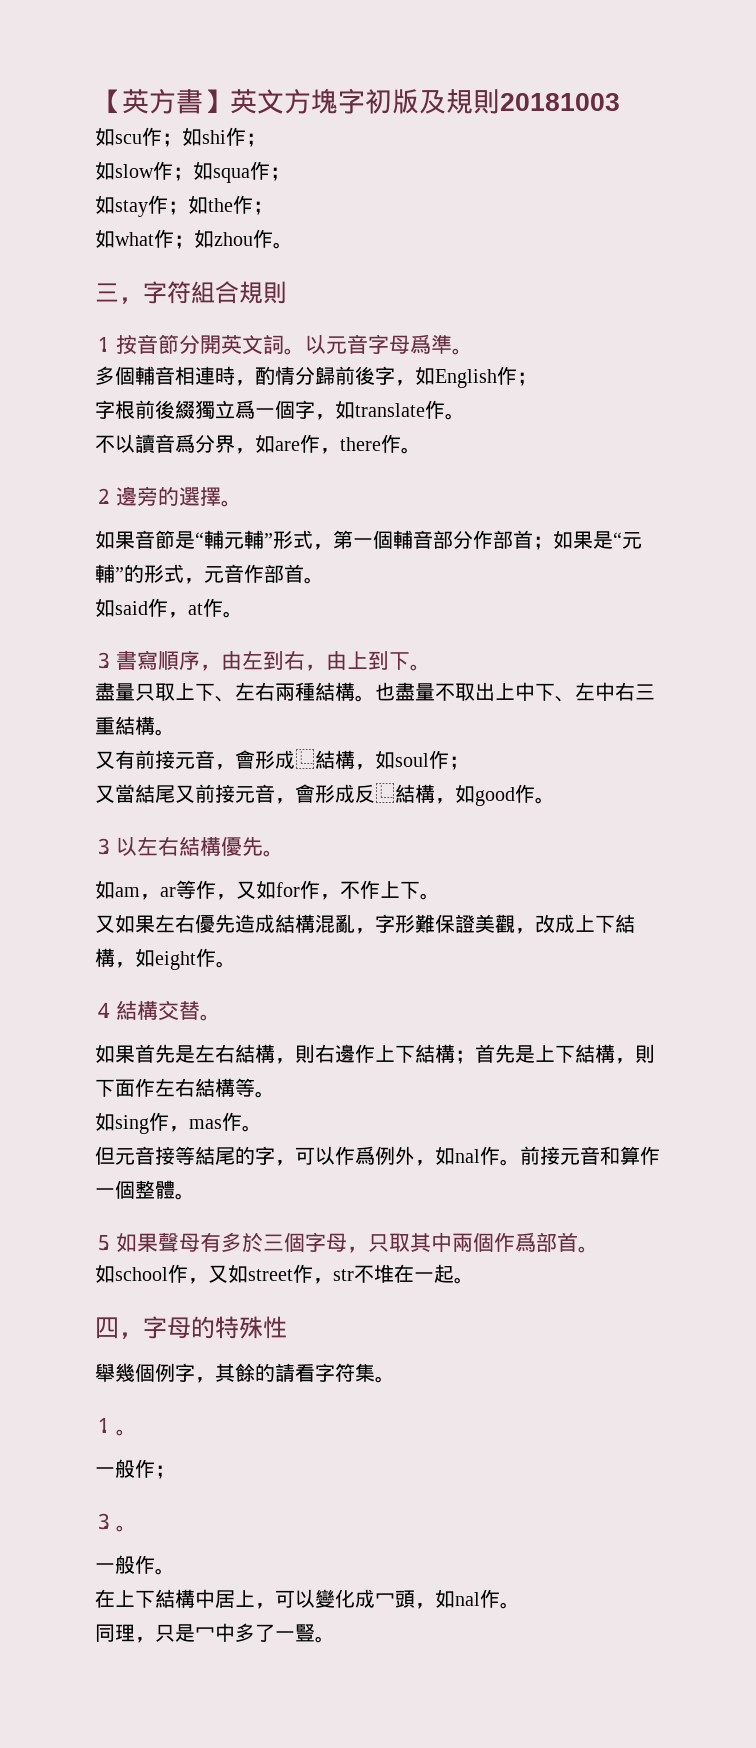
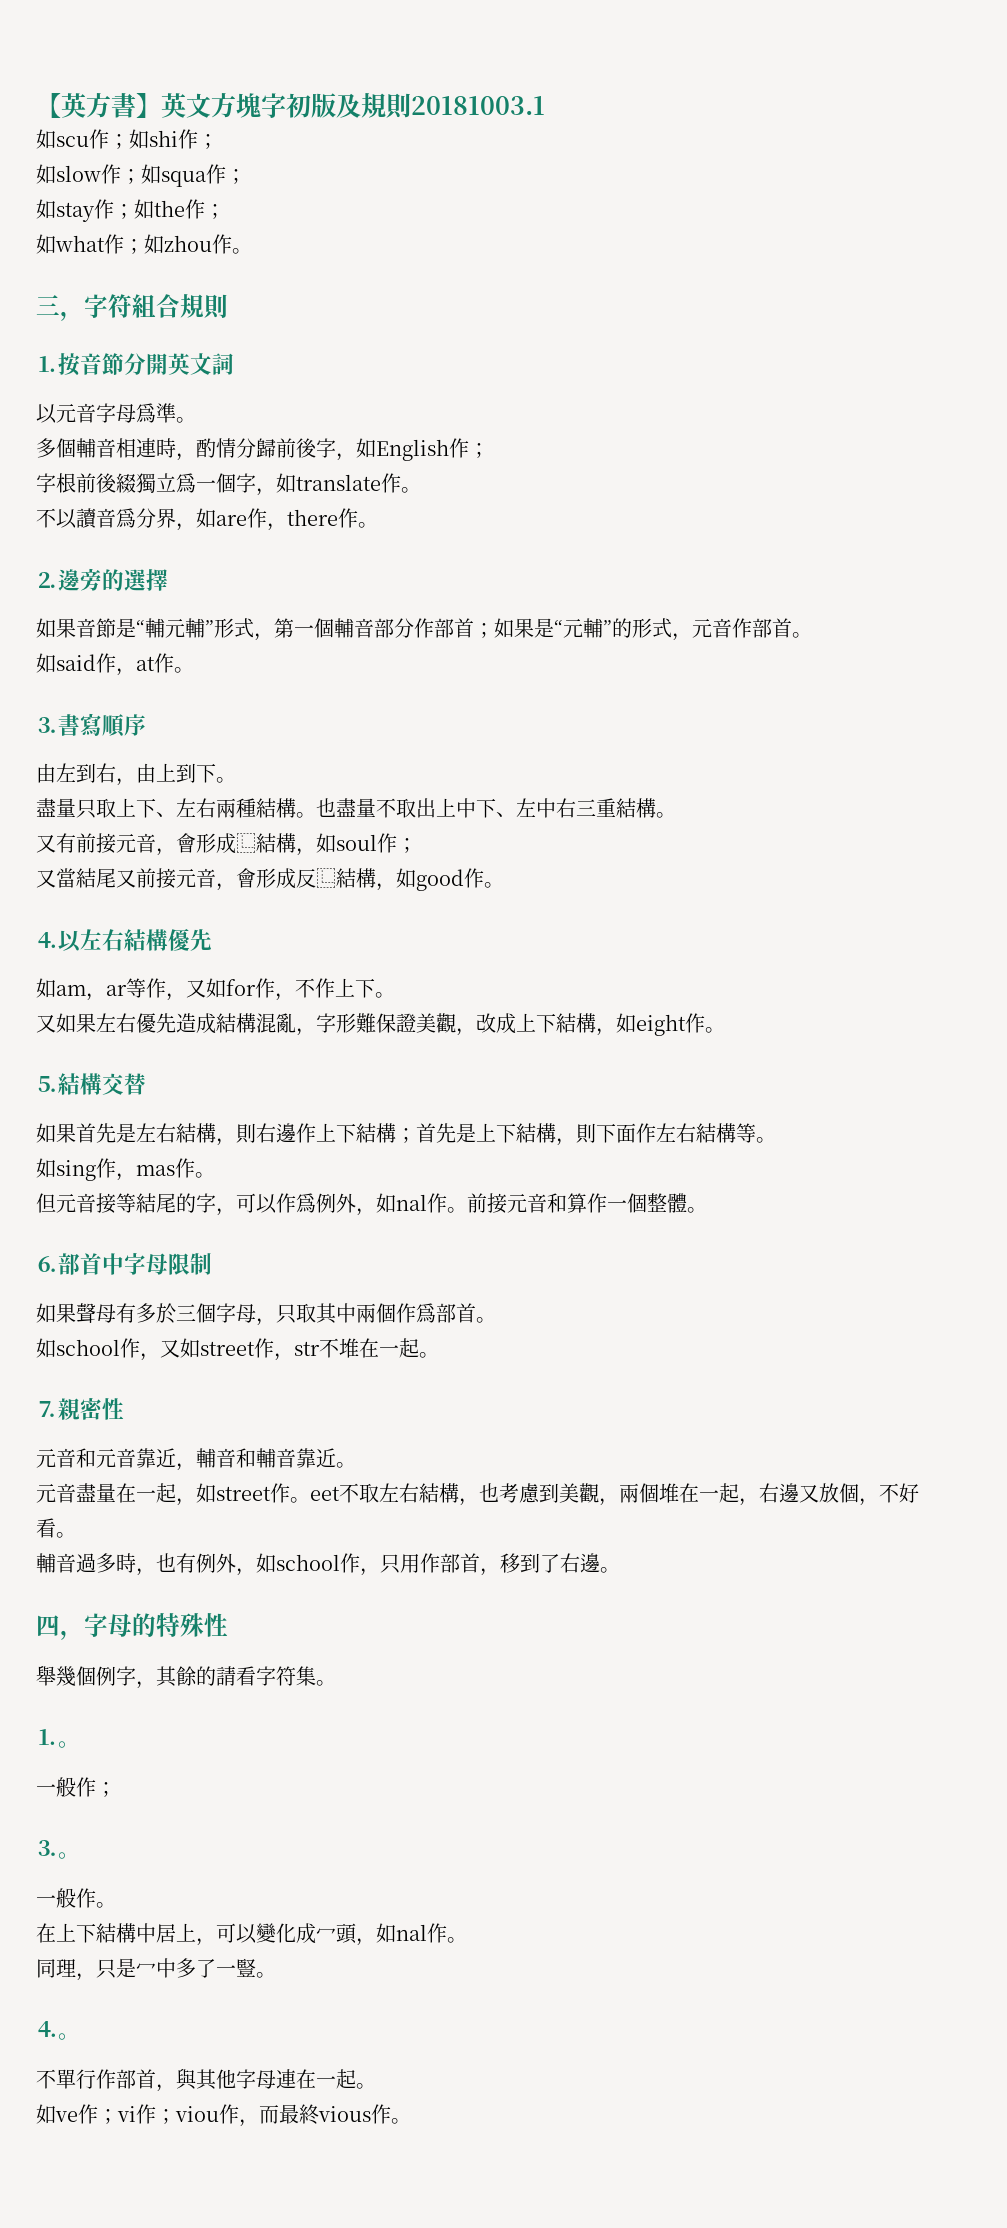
[500,93,620,111] 20181003 -> [411,96,545,115] 20181003.1
[284,348,305,355] 。 -> (234, 364) //
[221,500,242,507] 。 -> (168, 580) none
[200,664,221,671] ， -> (146, 725) //
[95,838,116,855] ⒊ -> [36,932,58,948] ⒋
[263,850,284,857] 。 -> (212, 940) none
[95,1002,116,1018] ⒋ -> [36,1076,58,1092] ⒌
[200,1014,221,1021] 。 -> (146, 1084) none
[95,1234,116,1251] ⒌ -> [36,1253,212,1275] ⒍部首中字母限制 //
(474, 1280) none -> [36,1398,124,1420] [36,1448,356,1471] [36,1483,919,1506] [36,1518,76,1538] [36,1553,620,1576] // ⒎親密性 // 元音和元音靠近，輔音和輔音靠近。 // 元音盡量在一起，如street作。eet不取左右結構，也考慮到美觀，兩個堆在一起，右邊又放個，不好看。 // 輔音過多時，也有例外，如school作，只用作部首，移到了右邊。
(335, 1639) none -> [36,2021,80,2040] [36,2068,376,2092] [36,2104,411,2127] // ⒋。 // 不單行作部首，與其他字母連在一起。 // 如ve作；vi作；viou作，而最終vious作。

